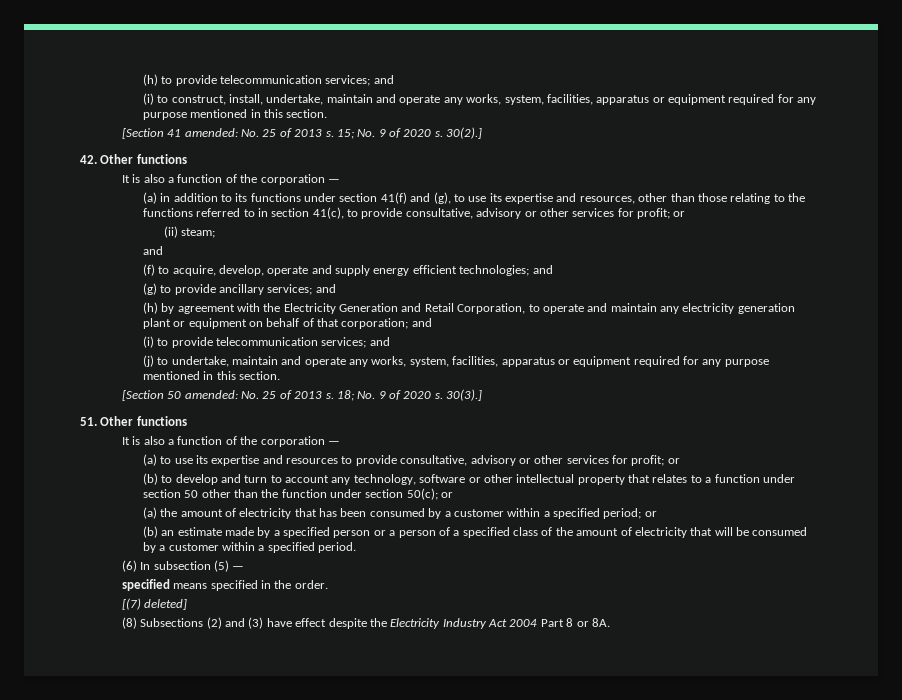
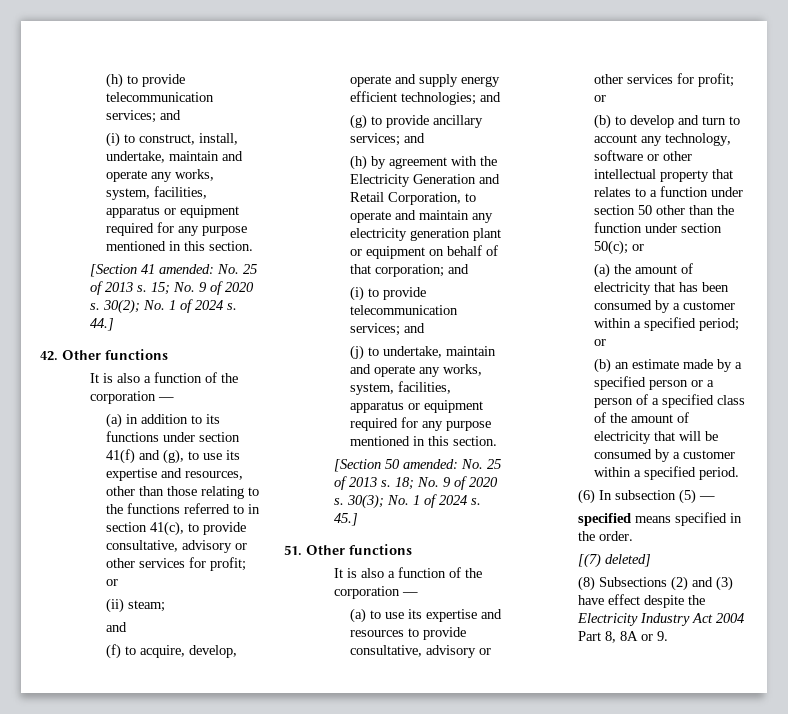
[446,127,483,139] 30(2).] -> [102,299,237,314] [89,318,114,331] 30(2); No. 1 of 2024 s. 44.]
[446,389,483,401] 30(3).] -> [346,494,481,509] [333,513,358,526] 30(3); No. 1 of 2024 s. 45.]
[566,618,610,627] 8 or 8A. -> [604,631,668,643] 8, 8A or 9.

